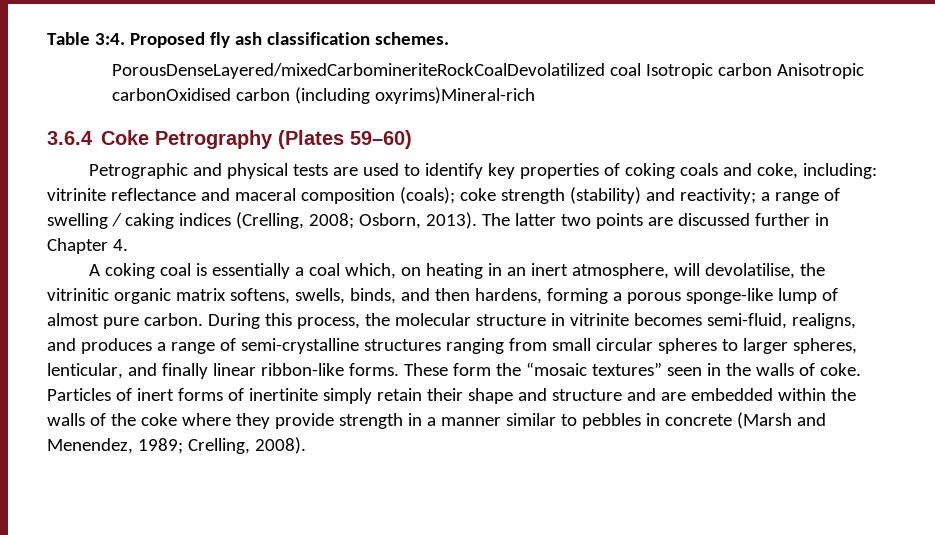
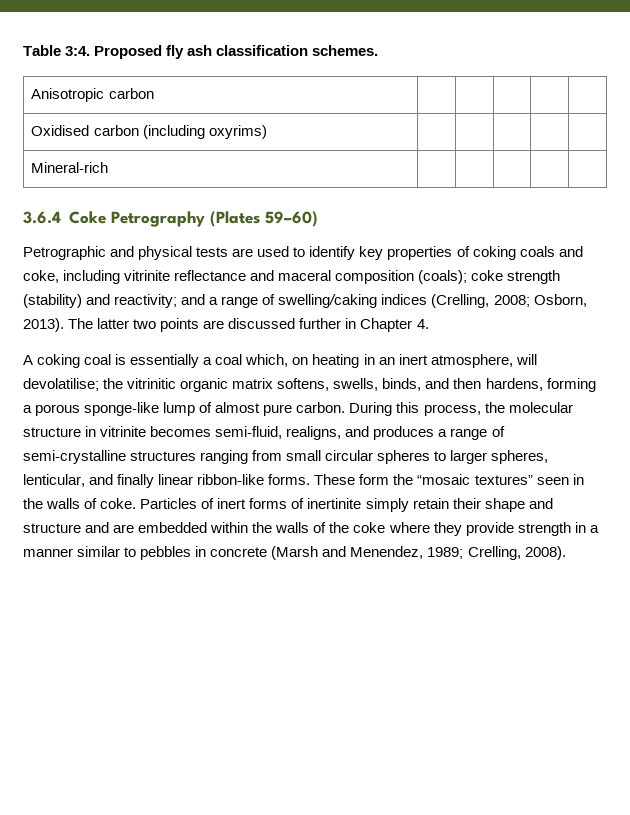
[111,63,864,79] [111,87,535,104] // PorousDenseLayered/mixedCarbomineriteRockCoalDevolatilized coal Isotropic carbon Anisotropic carbonOxidised carbon (including oxyrims)Mineral-rich -> [31,88,154,102] [31,125,267,139] [31,162,109,173] // Anisotropic carbon | | | | | // Oxidised carbon (including oxyrims) | | | | | // Mineral-rich | | | | |
[802,163,877,179] including: -> [63,270,121,284] including
[760,188,840,204] [47,213,174,229] a range of swelling / caking -> [181,294,378,308] and a range of swelling/caking
[704,263,795,279] devolatilise, -> [23,378,99,391] devolatilise;

